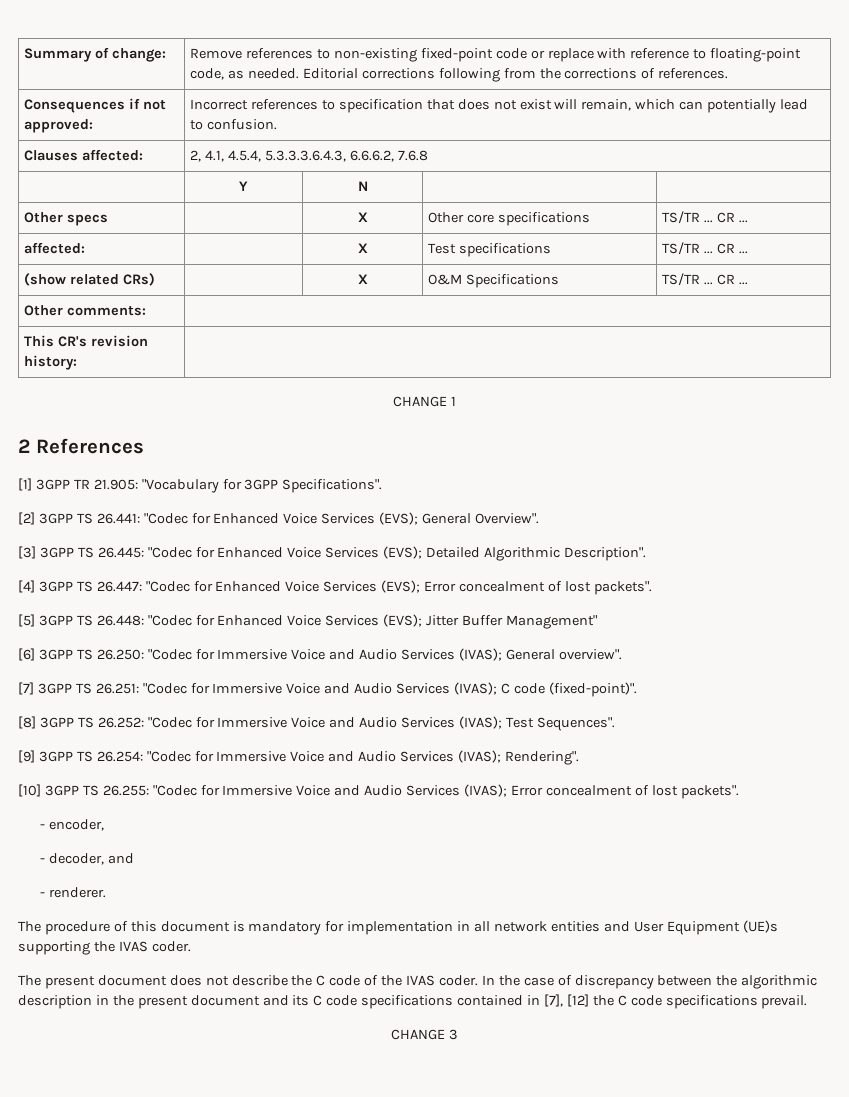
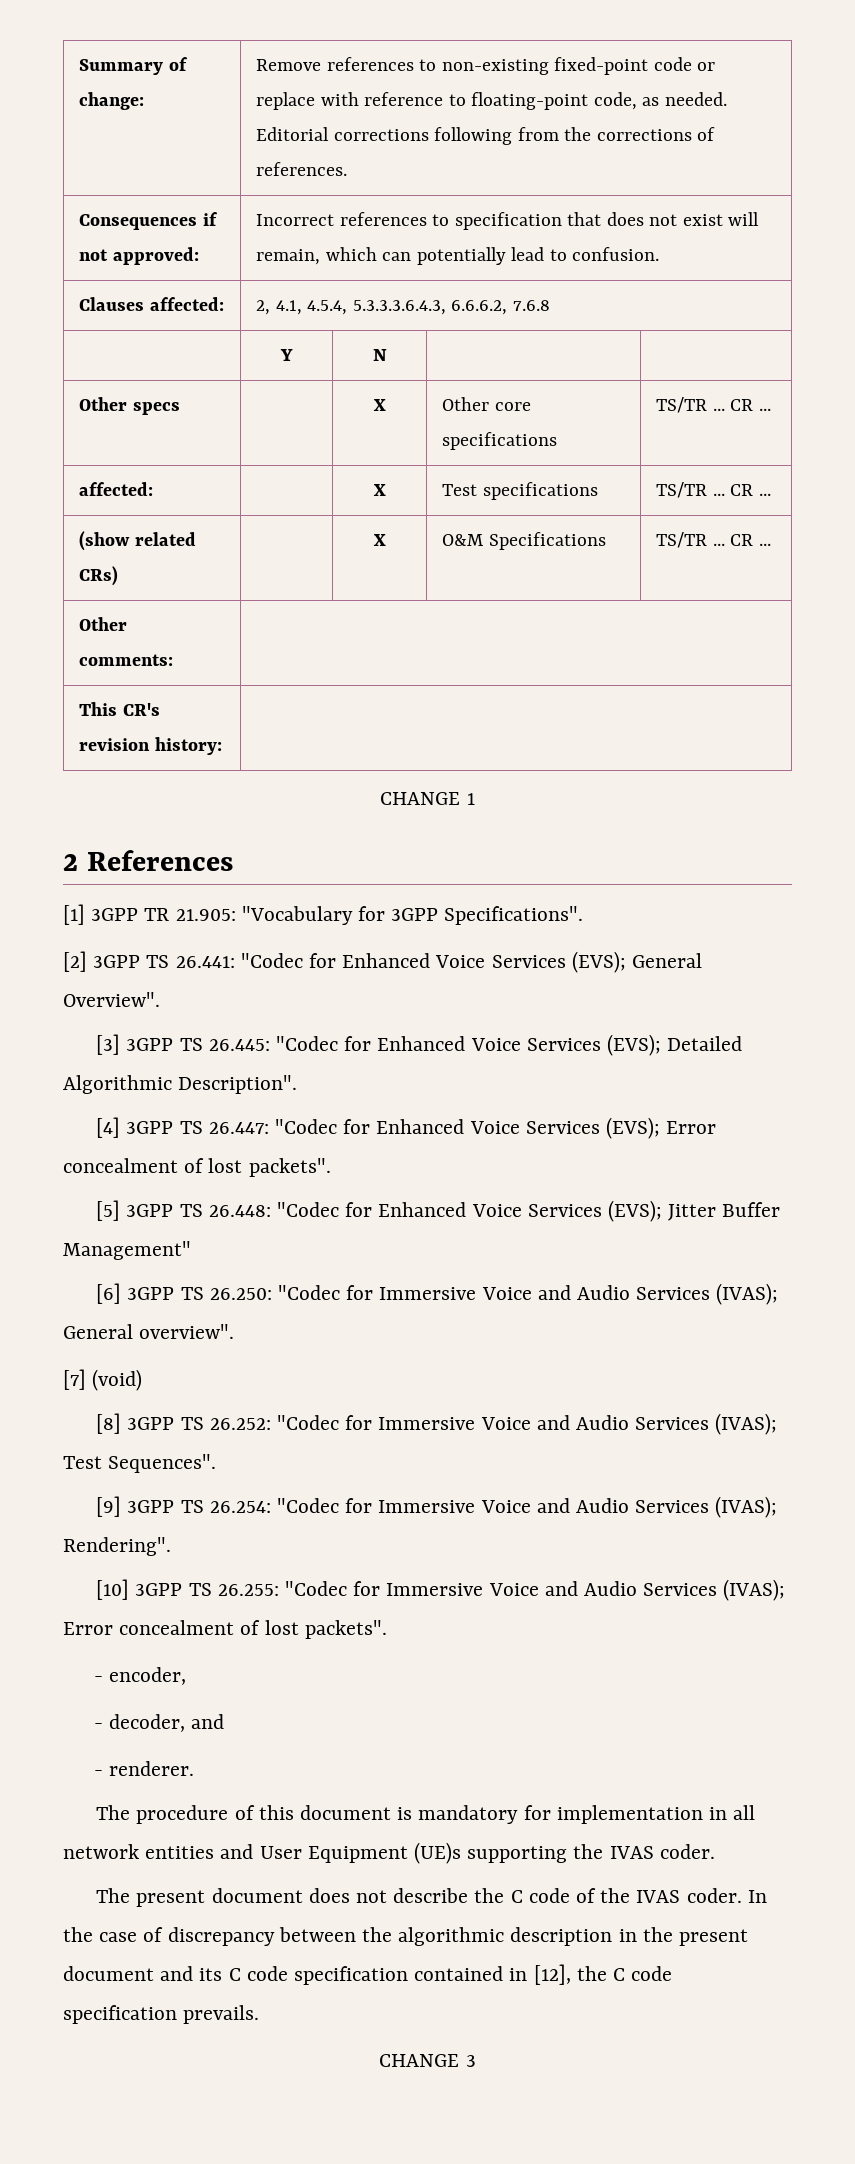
[37,682,637,697] 3GPP TS 26.251: "Codec for Immersive Voice and Audio Services (IVAS); C code (fixed-point)". -> [92,1369,143,1391] (void)
[361,995,454,1009] specifications -> [294,1966,409,1985] specification
[543,994,808,1009] [7], [12] the C code specifications prevail. -> [533,1964,673,1985] [63,2005,260,2024] [12], the C code specification prevails.

